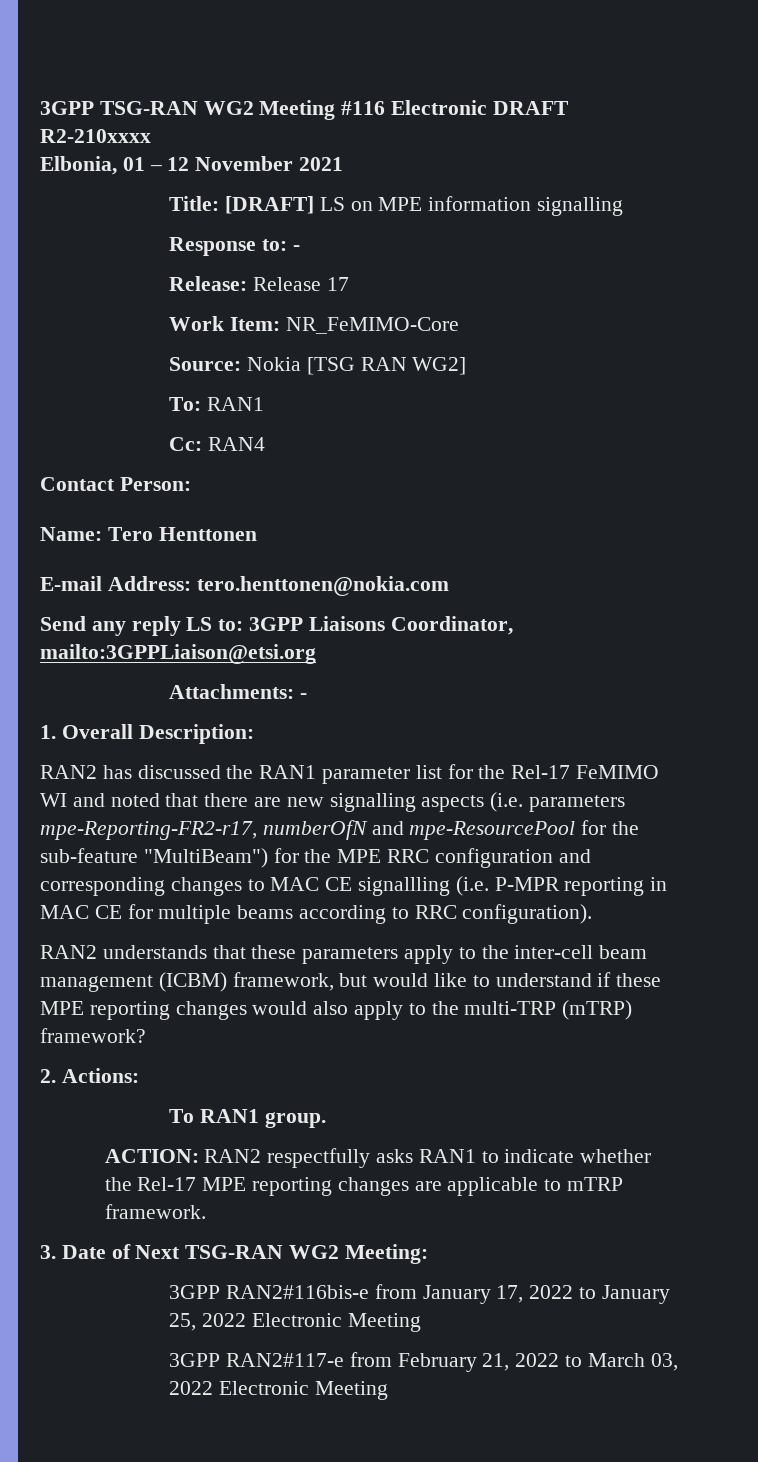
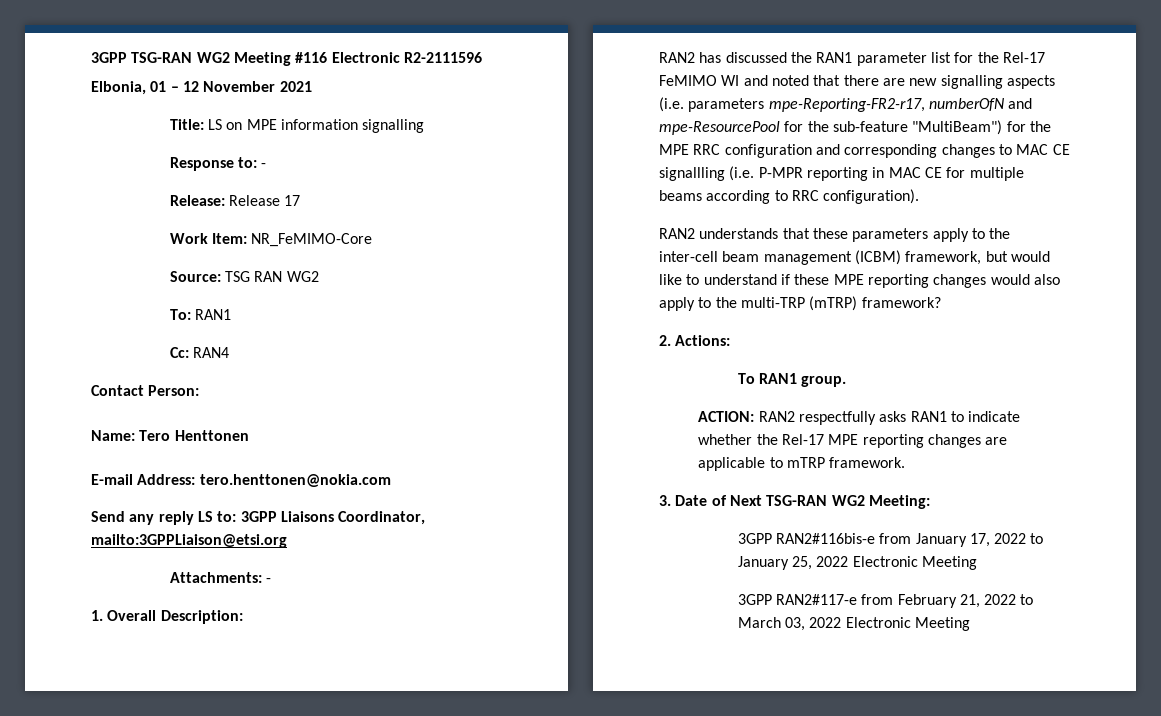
[492,101,569,115] [40,129,151,143] DRAFT R2-210xxxx -> [403,52,482,63] R2-2111596
[224,196,314,214] [DRAFT] -> (204, 124) none
[246,357,467,375] Nokia [TSG RAN WG2] -> [224,271,319,282] TSG RAN WG2

